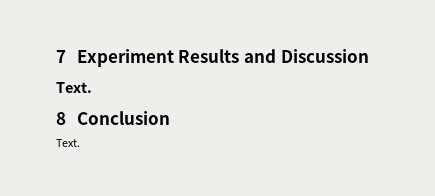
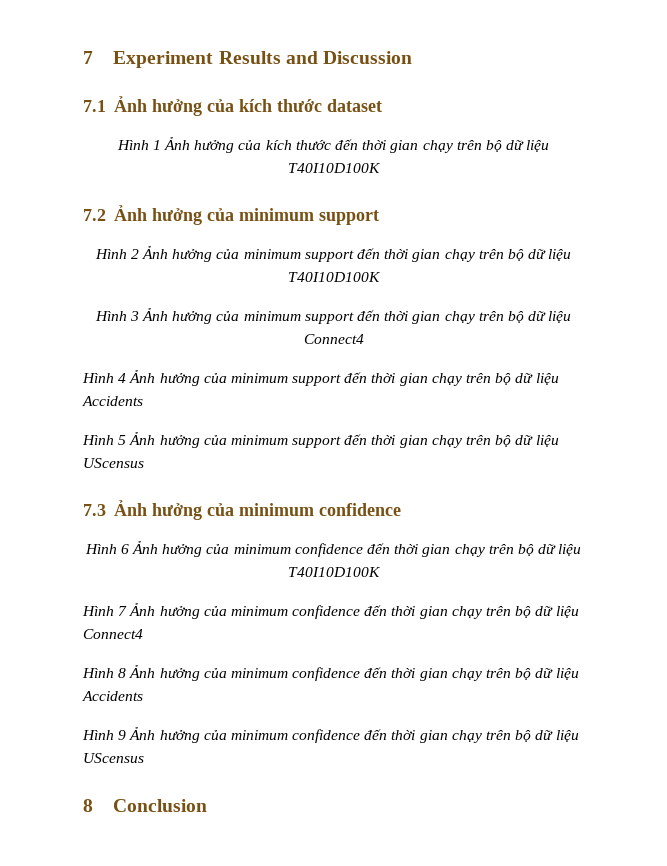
[56,82,92,93] Text. -> [83,96,382,116] [116,137,550,153] [288,163,380,173] [83,205,379,225] [94,246,572,262] [288,272,380,282] [94,308,572,324] [303,334,364,344] [82,370,559,386] [82,396,143,406] [82,432,559,448] [83,458,144,468] [83,500,401,520] [84,541,582,557] [288,567,380,577] [82,603,579,619] [83,629,143,639] [82,665,579,681] [82,691,143,701] [82,727,579,743] [83,753,144,763] 7.1 Ảnh hưởng của kích thước dataset // Hình 1 Ảnh hưởng của kích thước đến thời gian chạy trên bộ dữ liệu T40I10D100K // 7.2 Ảnh hưởng của minimum support // Hình 2 Ảnh hưởng của minimum support đến thời gian chạy trên bộ dữ liệu T40I10D100K // Hình 3 Ảnh hưởng của minimum support đến thời gian chạy trên bộ dữ liệu Connect4 // Hình 4 Ảnh hưởng của minimum support đến thời gian chạy trên bộ dữ liệu Accidents // Hình 5 Ảnh hưởng của minimum support đến thời gian chạy trên bộ dữ liệu UScensus // 7.3 Ảnh hưởng của minimum confidence // Hình 6 Ảnh hưởng của minimum confidence đến thời gian chạy trên bộ dữ liệu T40I10D100K // Hình 7 Ảnh hưởng của minimum confidence đến thời gian chạy trên bộ dữ liệu Connect4 // Hình 8 Ảnh hưởng của minimum confidence đến thời gian chạy trên bộ dữ liệu Accidents // Hình 9 Ảnh hưởng của minimum confidence đến thời gian chạy trên bộ dữ liệu UScensus
[56,139,80,147] // Text. -> (208, 805) none

